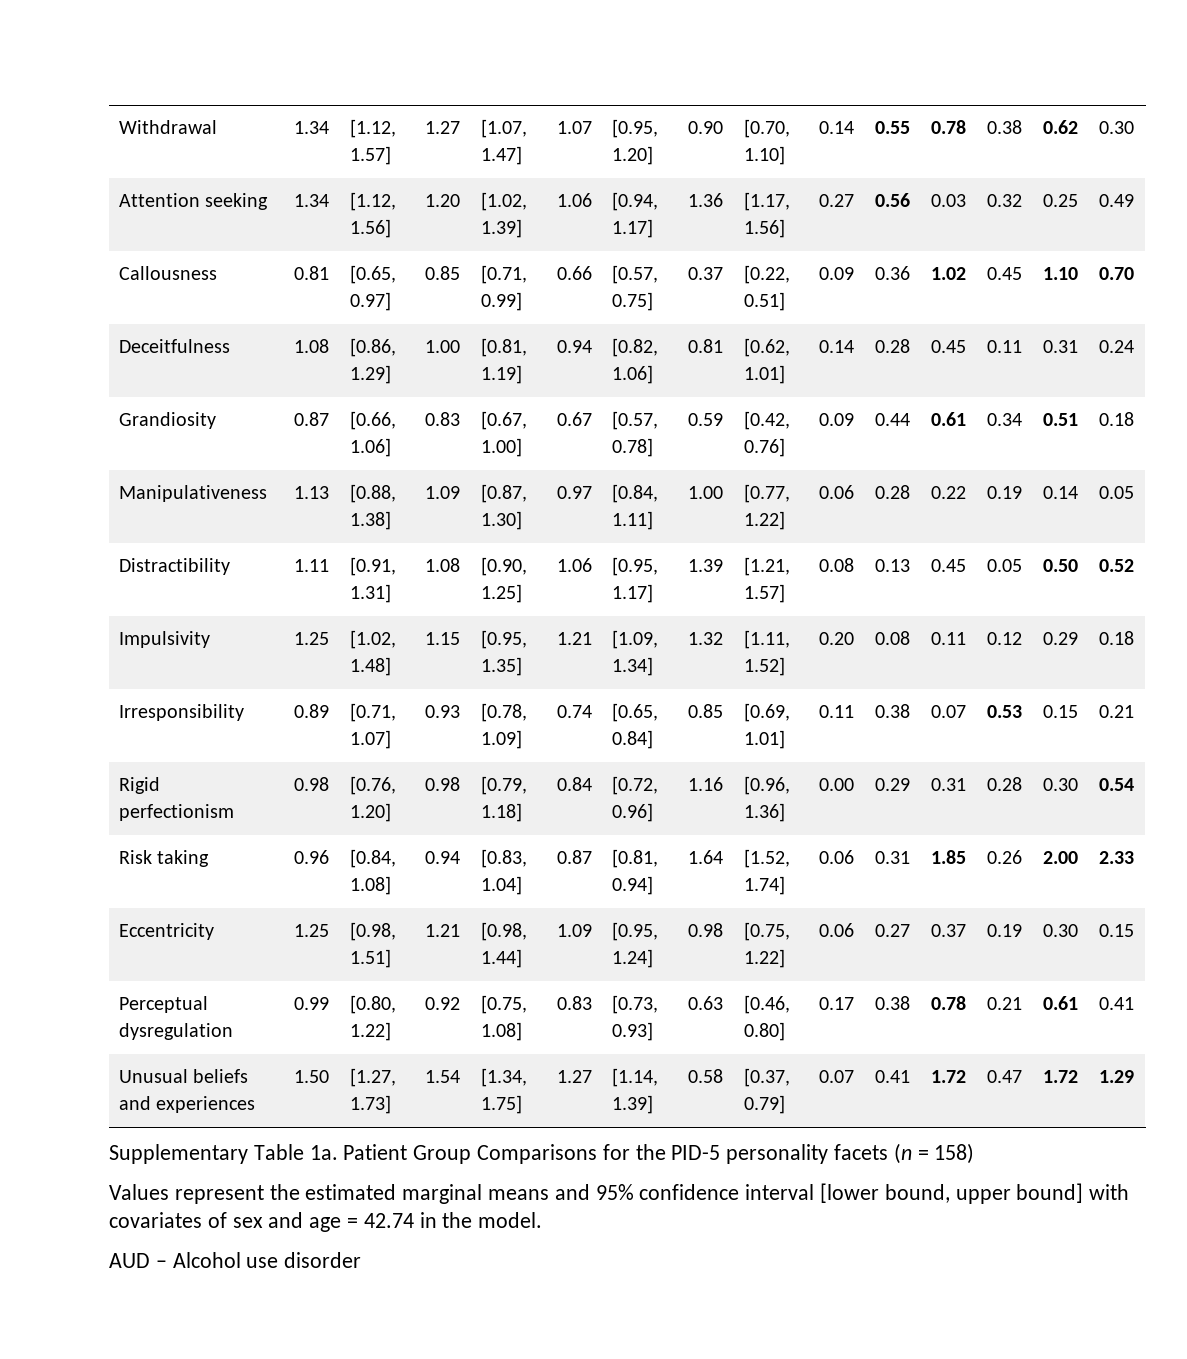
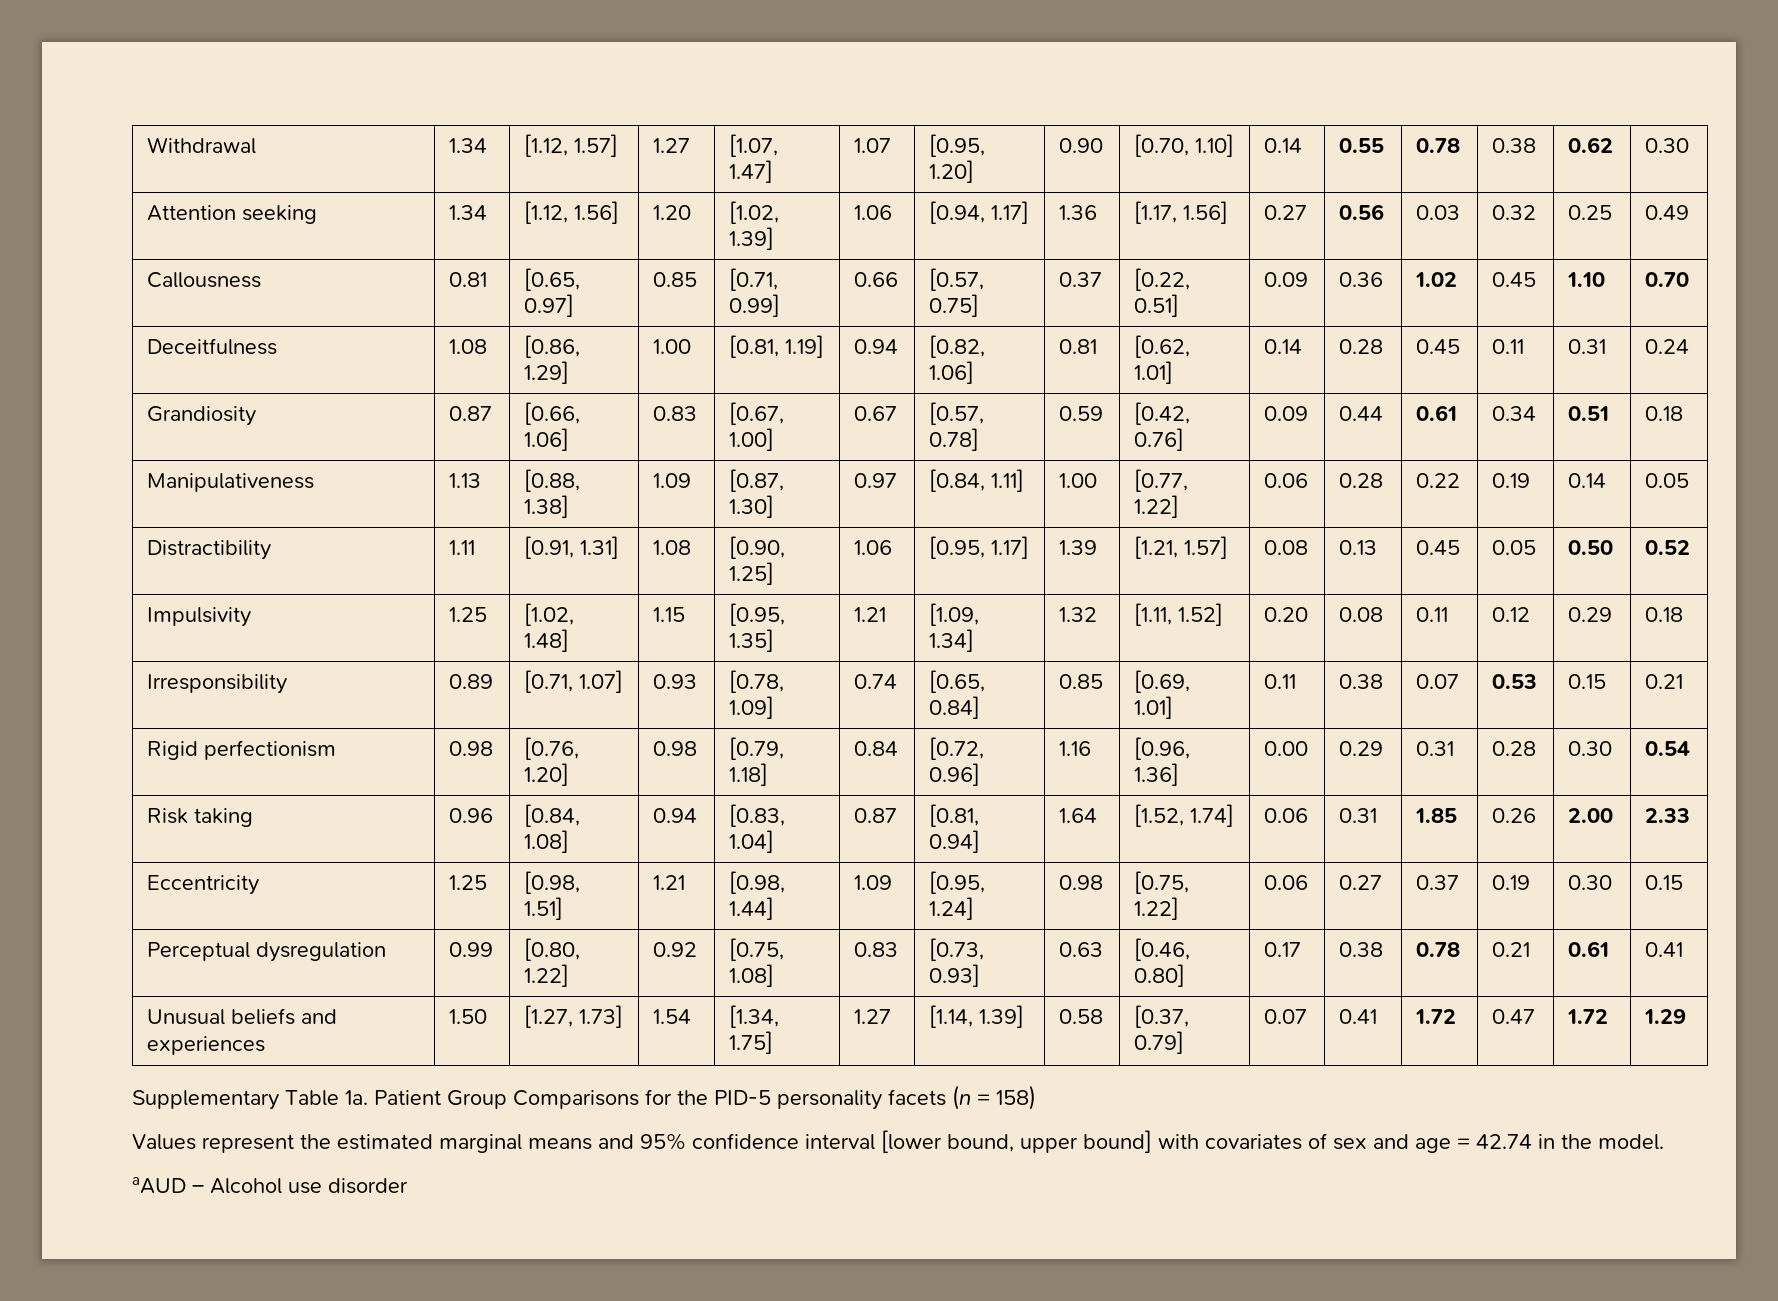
[109,1253,150,1268] AUD -> [132,1177,186,1194] aAUD

